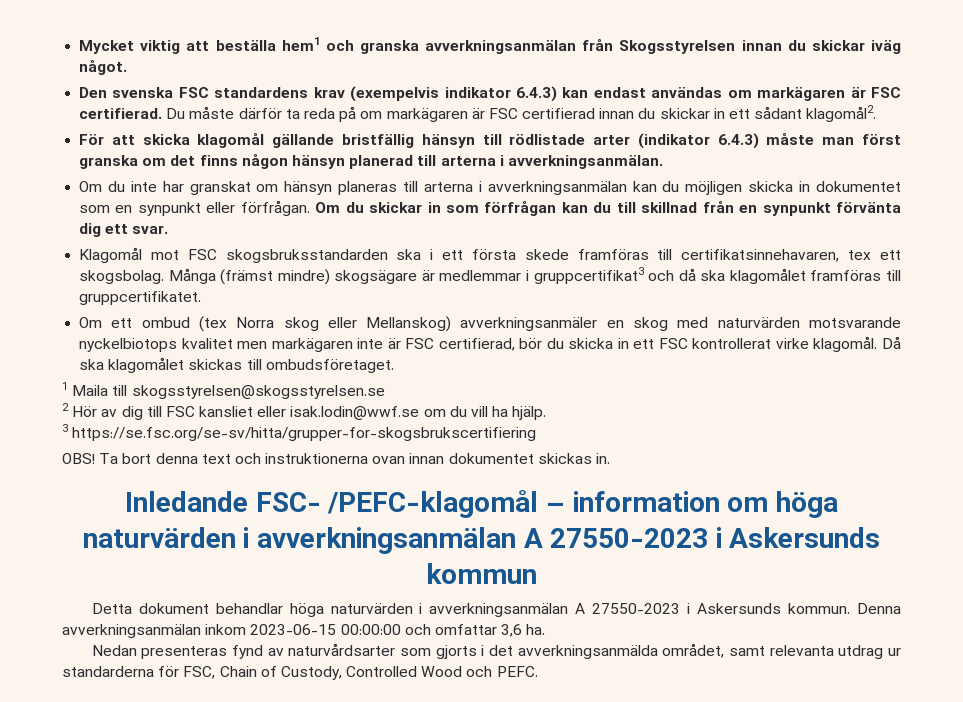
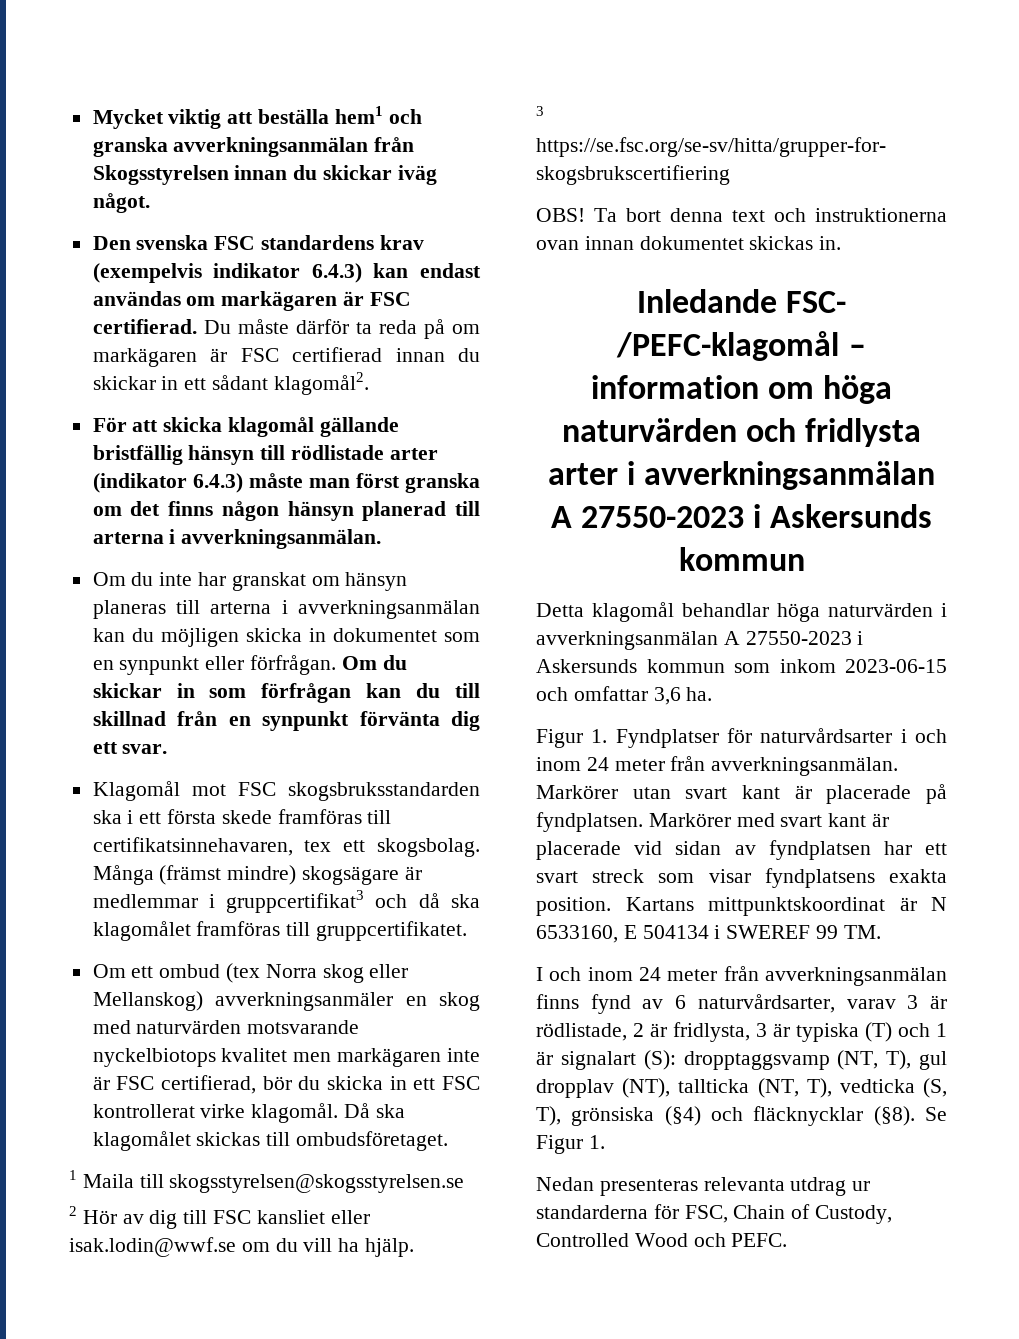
(236, 537) none -> [746,418,922,447] [547,463,618,485] och fridlysta arter
[138,603,209,614] dokument -> [592,602,674,622] klagomål
[788,603,901,614] [62,624,201,638] kommun. Denna avverkningsanmälan -> [646,659,770,673] kommun som
[340,624,401,635] 00:00:00 -> (947, 666) none
[91,643,766,659] Nedan presenteras fynd av naturvårdsarter som gjorts i det avverkningsanmälda området, samt -> [536,728,947,748] [536,756,899,776] [536,784,948,804] [536,812,890,832] [536,840,947,860] [536,868,947,888] [536,897,947,916] [536,925,881,943] [536,966,947,986] [536,994,947,1014] [536,1022,947,1042] [536,1050,947,1070] [536,1078,947,1098] [536,1106,947,1126] [536,1135,605,1154] [536,1177,698,1196] Figur 1. Fyndplatser för naturvårdsarter i och inom 24 meter från avverkningsanmälan. Markörer utan svart kant är placerade på fyndplatsen. Markörer med svart kant är placerade vid sidan av fyndplatsen har ett svart streck som visar fyndplatsens exakta position. Kartans mittpunktskoordinat är N 6533160, E 504134 i SWEREF 99 TM. // I och inom 24 meter från avverkningsanmälan finns fynd av 6 naturvårdsarter, varav 3 är rödlistade, 2 är fridlysta, 3 är typiska (T) och 1 är signalart (S): dropptaggsvamp (NT, T), gul dropplav (NT), tallticka (NT, T), vedticka (S, T), grönsiska (§4) och fläcknycklar (§8). Se Figur 1. // Nedan presenteras

